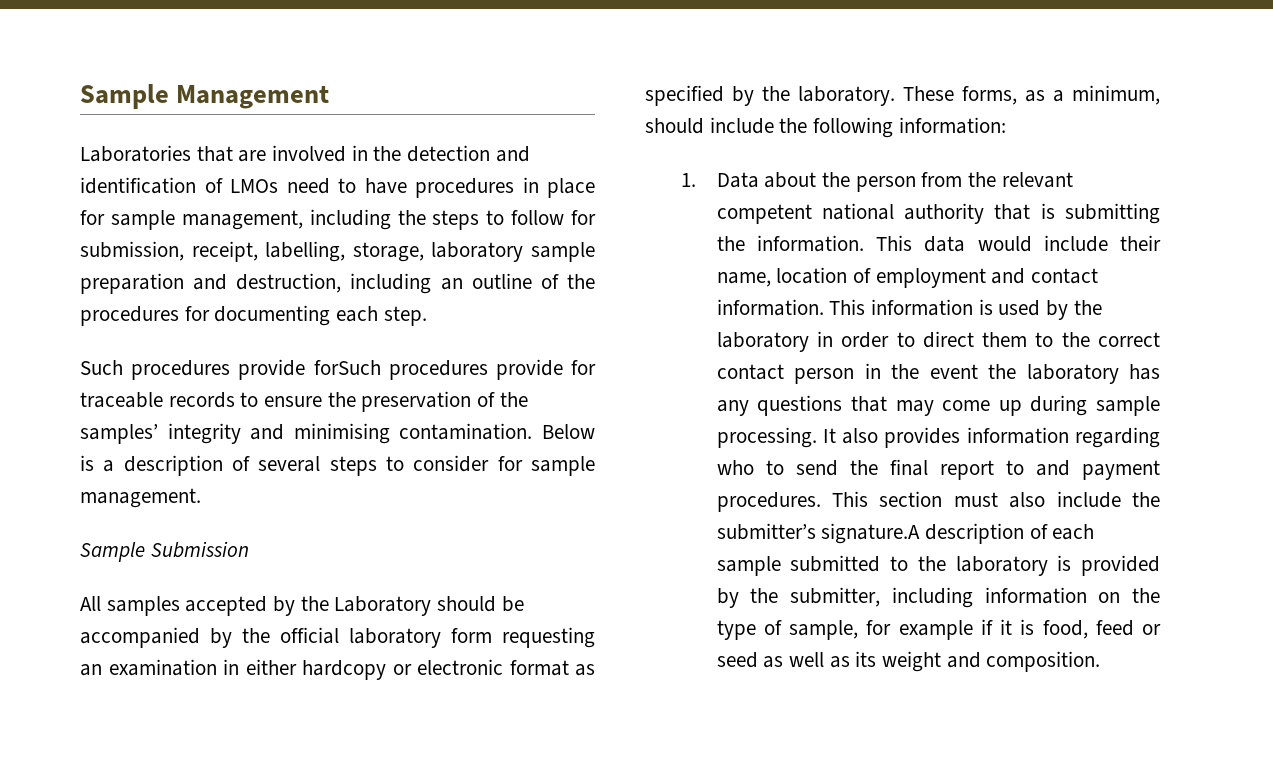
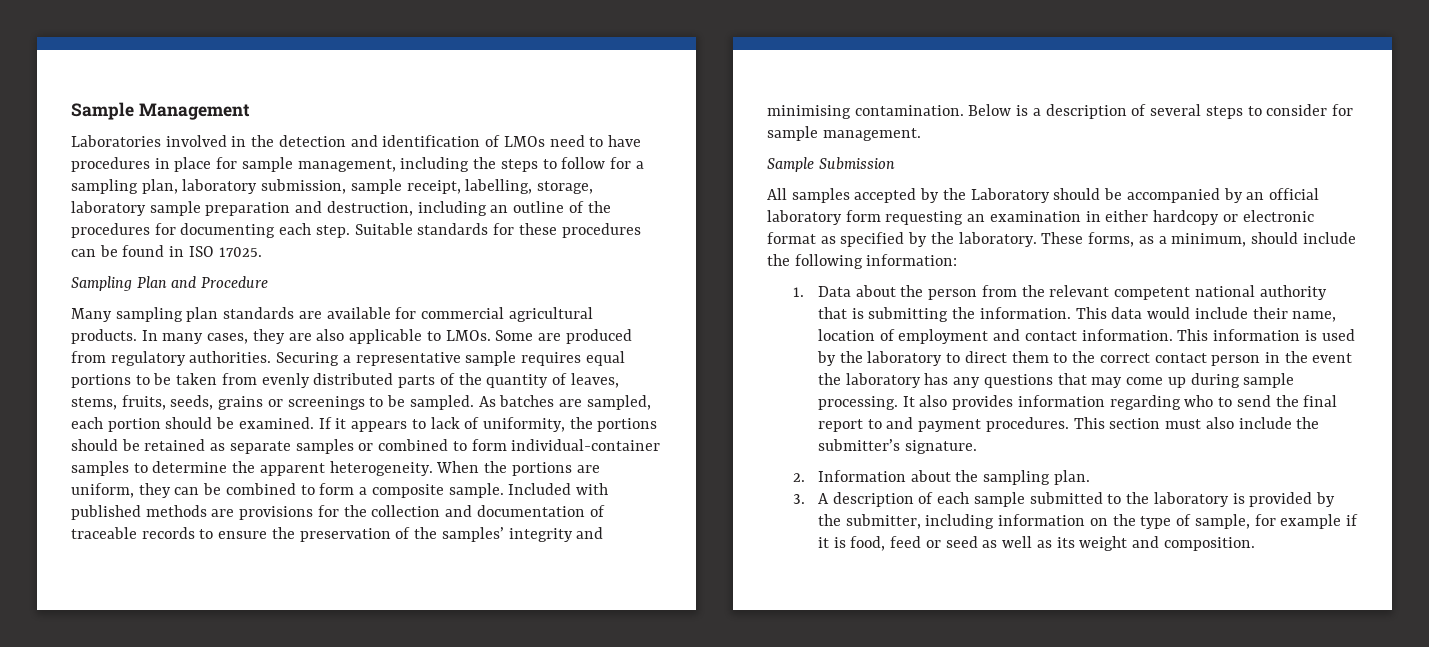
[196,146,267,162] that are -> (161, 141) none
[80,241,184,261] submission, -> [635,161,644,169] [71,179,402,194] a sampling plan, laboratory submission, sample
[80,359,596,380] // Such procedures provide forSuch procedures provide for -> [354,223,641,238] [71,245,262,257] [71,276,269,291] [71,307,593,322] [71,329,632,344] [71,351,625,366] [71,373,619,388] [71,395,651,410] [71,417,658,432] [71,439,661,454] [71,461,600,476] [71,483,608,498] [71,505,605,520] Suitable standards for these procedures can be found in ISO 17025. // Sampling Plan and Procedure // Many sampling plan standards are available for commercial agricultural products. In many cases, they are also applicable to LMOs. Some are produced from regulatory authorities. Securing a representative sample requires equal portions to be taken from evenly distributed parts of the quantity of leaves, stems, fruits, seeds, grains or screenings to be sampled. As batches are sampled, each portion should be examined. If it appears to lack of uniformity, the portions should be retained as separate samples or combined to form individual-container samples to determine the apparent heterogeneity. When the portions are uniform, they can be combined to form a composite sample. Included with published methods are provisions for the collection and documentation of
[242,628,270,643] the -> [1246,192,1265,200] an
[817,331,890,348] in order -> (943, 358) none
[821,523,921,544] signature.A -> [904,440,977,454] [792,470,1090,485] [792,493,829,504] signature. // 2. Information about the sampling plan. // 3. A

